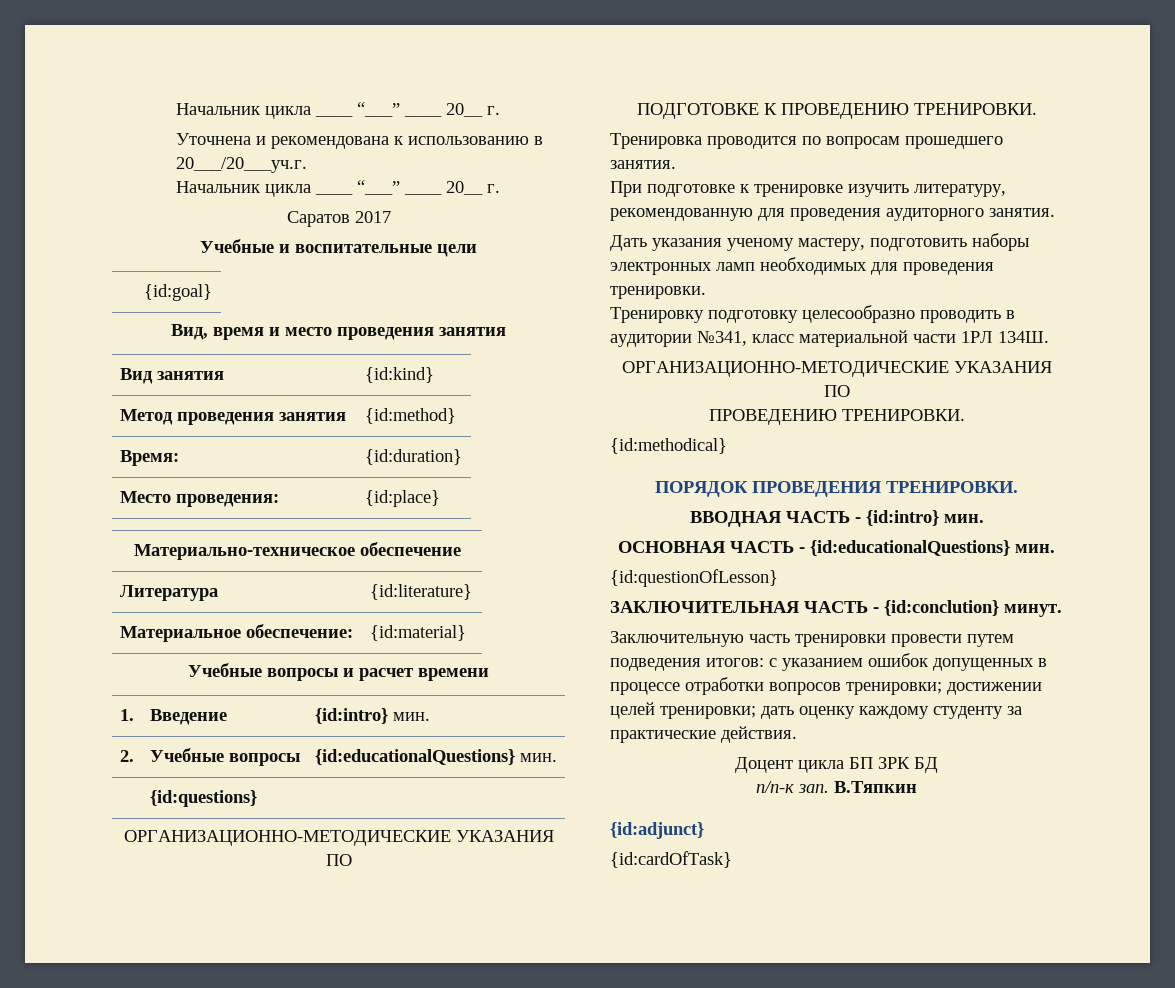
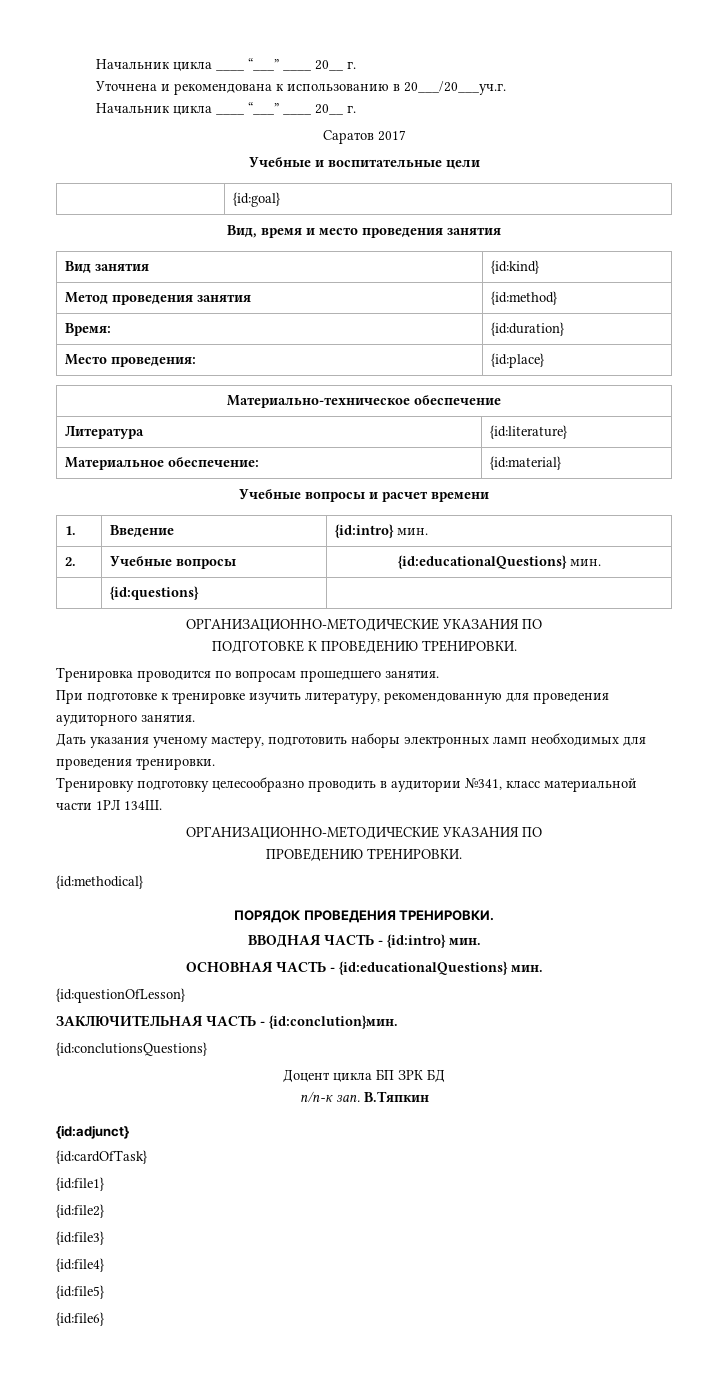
[884,600,1062,617] [610,631,1014,647] [610,653,1047,671] [610,677,1042,695] [610,702,1022,719] [610,726,797,743] {id:conclution} минут. // Заключительную часть тренировки провести путем подведения итогов: с указанием ошибок допущенных в процессе отработки вопросов тренировки; достижении целей тренировки; дать оценку каждому студенту за практические действия. -> [269,1015,398,1029] [56,1042,207,1056] {id:conclution}мин. // {id:conclutionsQuestions}
(732, 859) none -> [56,1177,104,1191] [56,1204,104,1218] [56,1231,104,1245] [56,1258,104,1272] [56,1285,104,1299] [56,1312,104,1326] // {id:file1} // {id:file2} // {id:file3} // {id:file4} // {id:file5} // {id:file6}

